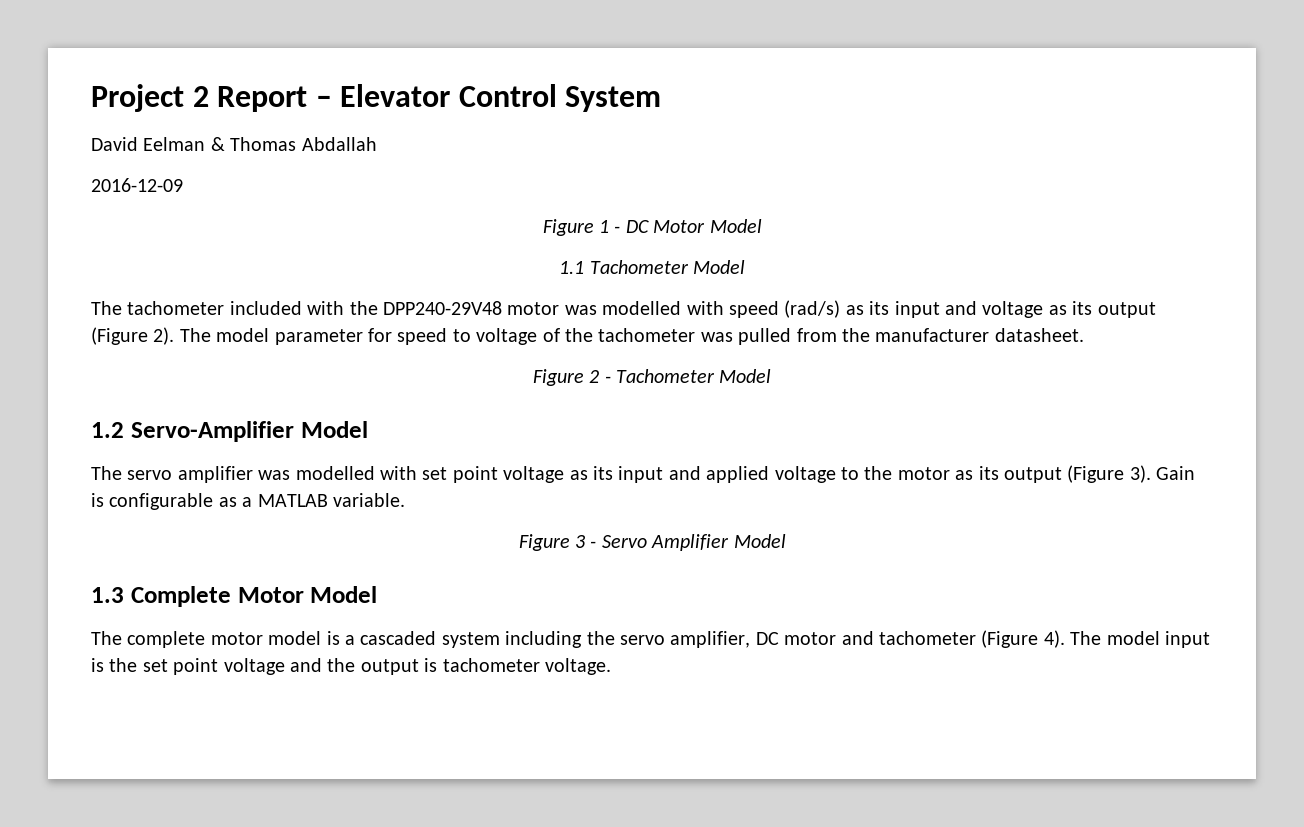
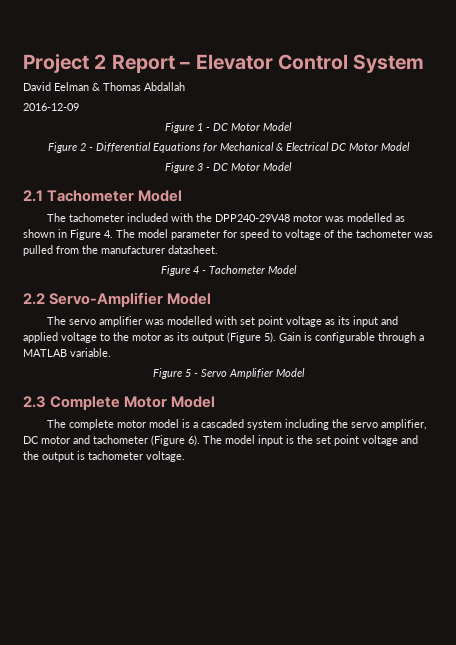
[559,261,585,274] 1.1 -> [47,142,410,153] [165,162,292,173] [23,190,43,202] Figure 2 - Differential Equations for Mechanical & Electrical DC Motor Model // Figure 3 - DC Motor Model // 2.1
[686,300,1156,318] [91,327,175,345] with speed (rad/s) as its input and voltage as its output (Figure 2). -> [394,216,405,222] [23,229,113,240] as shown in Figure 4.
[589,370,600,383] 2 -> [192,266,199,274] 4
[91,422,124,438] 1.2 -> [23,293,45,305] 2.2
[1129,465,1151,483] 3). -> [264,332,276,343] 5).
[218,497,237,507] as -> [378,332,416,343] through
[574,535,585,548] 3 -> [184,369,191,377] 5
[91,587,124,603] 1.3 -> [23,396,46,408] 2.3
[1043,630,1065,648] 4). -> [188,435,200,446] 6).

